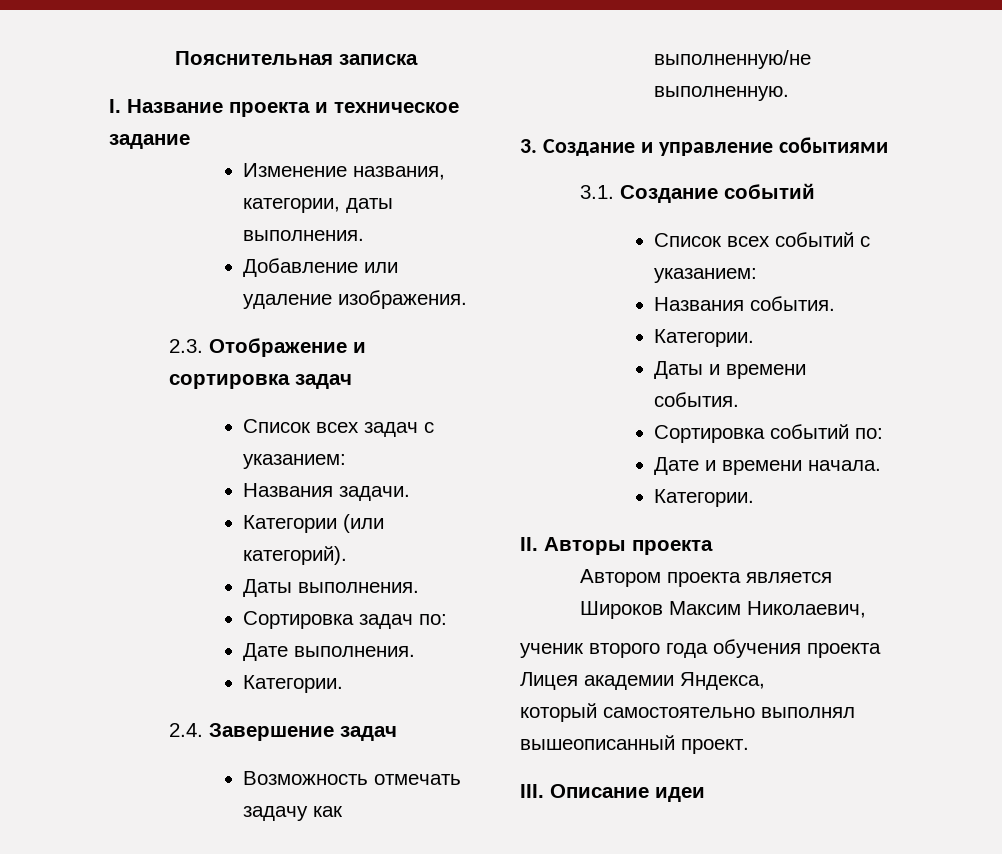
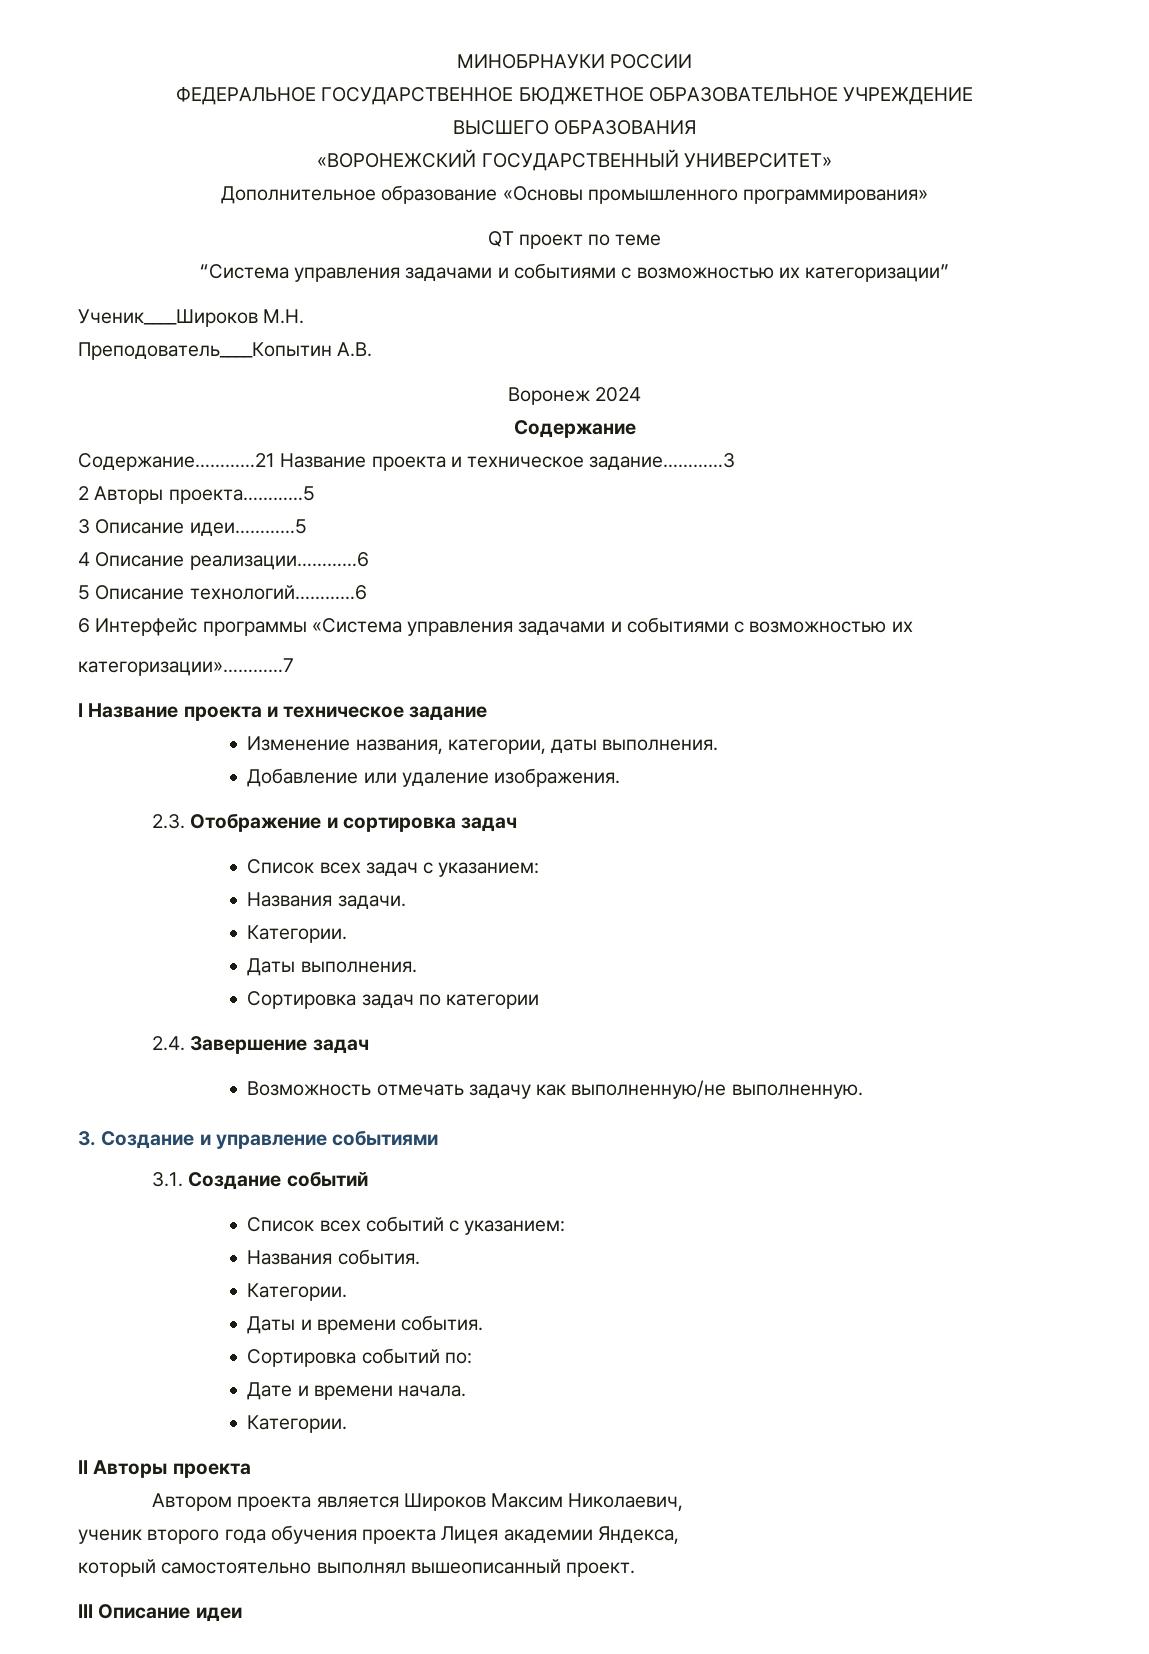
[174,51,418,65] [109,99,121,113] Пояснительная записка // I. -> [456,54,693,69] [175,86,974,105] [452,120,697,135] [317,149,832,171] [220,185,929,204] [487,231,662,249] [199,263,950,282] [78,309,305,327] [78,342,373,360] [507,387,642,405] [513,420,636,438] [78,453,736,471] [78,486,315,504] [78,519,307,536] [78,552,369,570] [78,585,367,600] [78,617,913,636] [78,658,294,676] [78,703,83,717] МИНОБРНАУКИ РОССИИ // ФЕДЕРАЛЬНОЕ ГОСУДАРСТВЕННОЕ БЮДЖЕТНОЕ ОБРАЗОВАТЕЛЬНОЕ УЧРЕЖДЕНИЕ // ВЫСШЕГО ОБРАЗОВАНИЯ // «ВОРОНЕЖСКИЙ ГОСУДАРСТВЕННЫЙ УНИВЕРСИТЕТ» // Дополнительное образование «Основы промышленного программирования» // QT проект по теме // “Система управления задачами и событиями с возможностью их категоризации” // Ученик____Широков М.Н. // Преподователь____Копытин А.В. // Воронеж 2024 // Содержание // Содержание…………21 Название проекта и техническое задание…………3 // 2 Авторы проекта…………5 // 3 Описание идеи…………5 // 4 Описание реализации…………6 // 5 Описание технологий…………6 // 6 Интерфейс программы «Система управления задачами и событиями с возможностью их // категоризации»…………7 // I
[243,514,385,533] [243,546,348,565] Категории (или категорий). -> [247,925,348,943] Категории.
[419,614,448,625] [243,643,416,661] [243,675,344,693] по: // Дате выполнения. // Категории. -> [418,994,540,1009] по категории
[520,537,538,551] II. -> [78,1460,88,1474] II
[520,784,544,798] III. -> [78,1604,93,1618] III

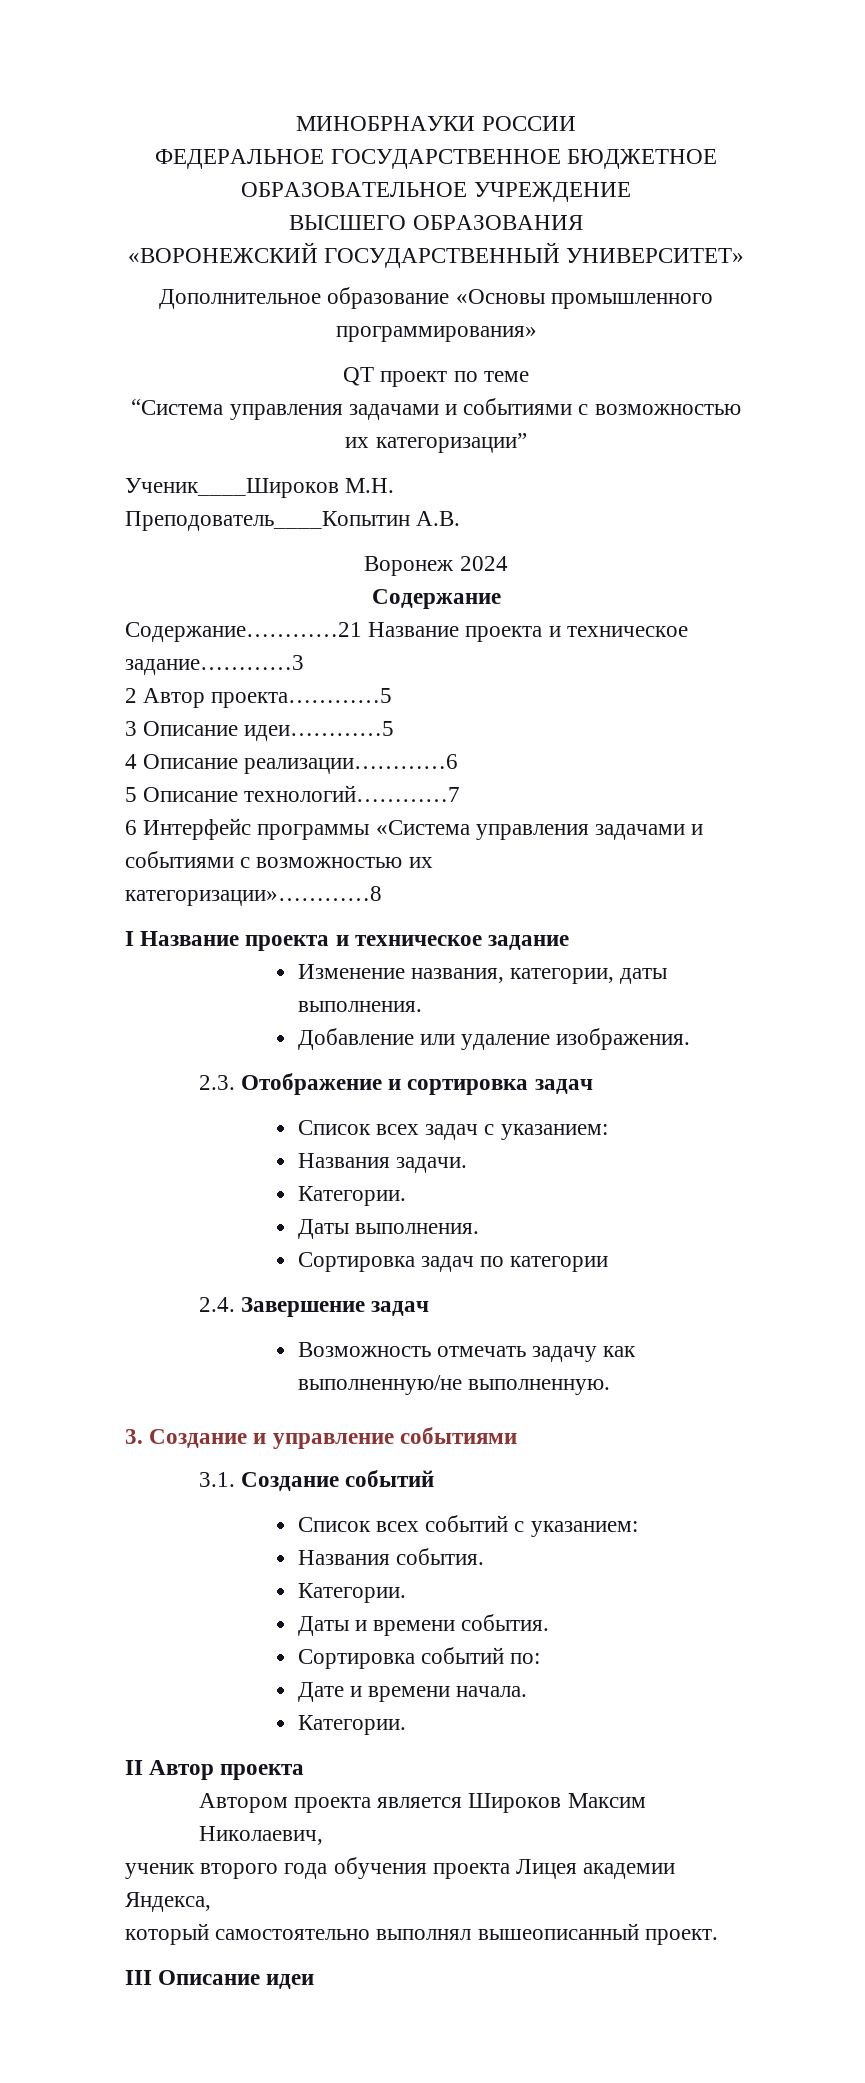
[94,486,164,504] Авторы -> [143,688,206,708] Автор
[189,585,367,600] технологий…………6 -> [244,785,461,802] технологий…………7
[78,658,294,676] категоризации»…………7 -> [125,886,382,906] категоризации»…………8
[93,1460,168,1478] Авторы -> [149,1760,215,1780] Автор

